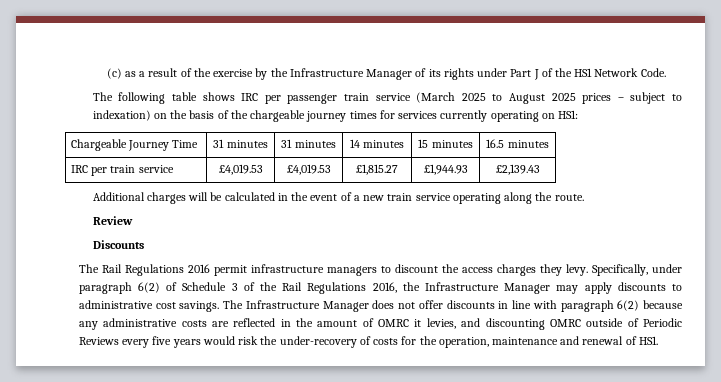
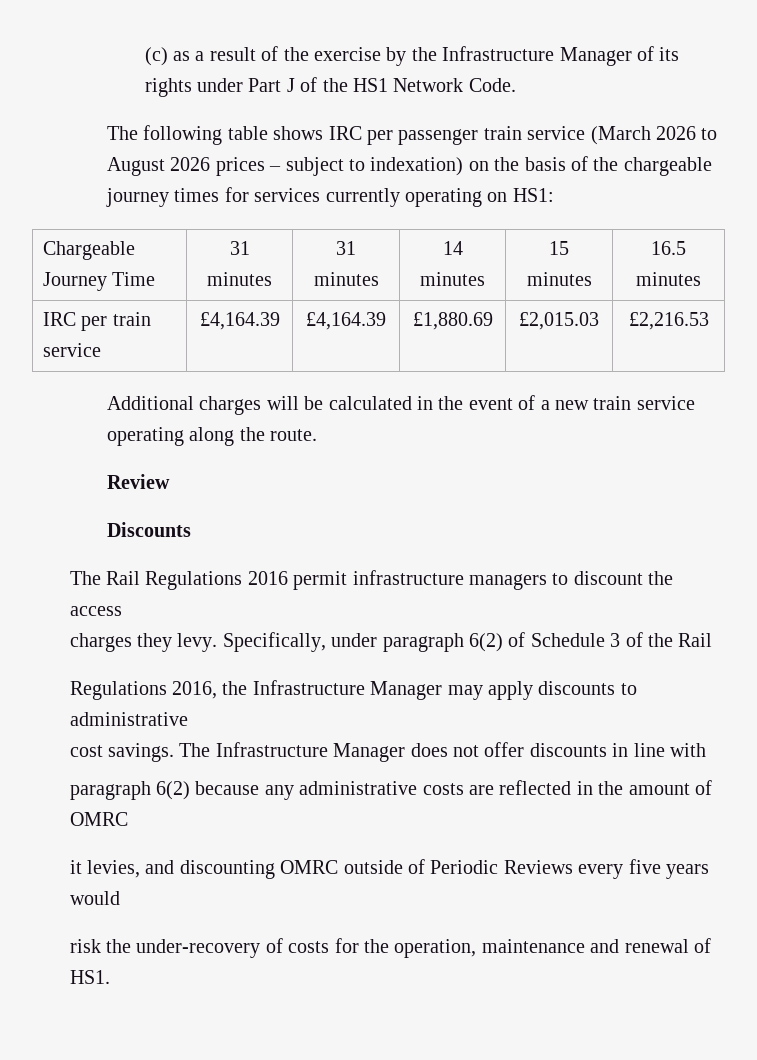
[461,93,486,101] 2025 -> [656,126,697,140] 2026
[551,93,576,101] 2025 -> [170,157,211,171] 2026
[218,164,263,175] [286,164,331,175] [356,164,398,175] [423,164,468,175] [495,164,540,175] £4,019.53 | £4,019.53 | £1,815.27 | £1,944.93 | £2,139.43 -> [199,312,280,330] [306,312,386,330] [412,312,493,330] [519,312,599,330] [628,312,709,330] £4,164.39 | £4,164.39 | £1,880.69 | £2,015.03 | £2,216.53
(493, 270) none -> (122, 611) //
(303, 286) none -> (713, 640) //
(153, 304) none -> (188, 719) //
(557, 304) none -> (706, 750) //
(410, 323) none -> (128, 819) //
(235, 340) none -> (120, 898) //

